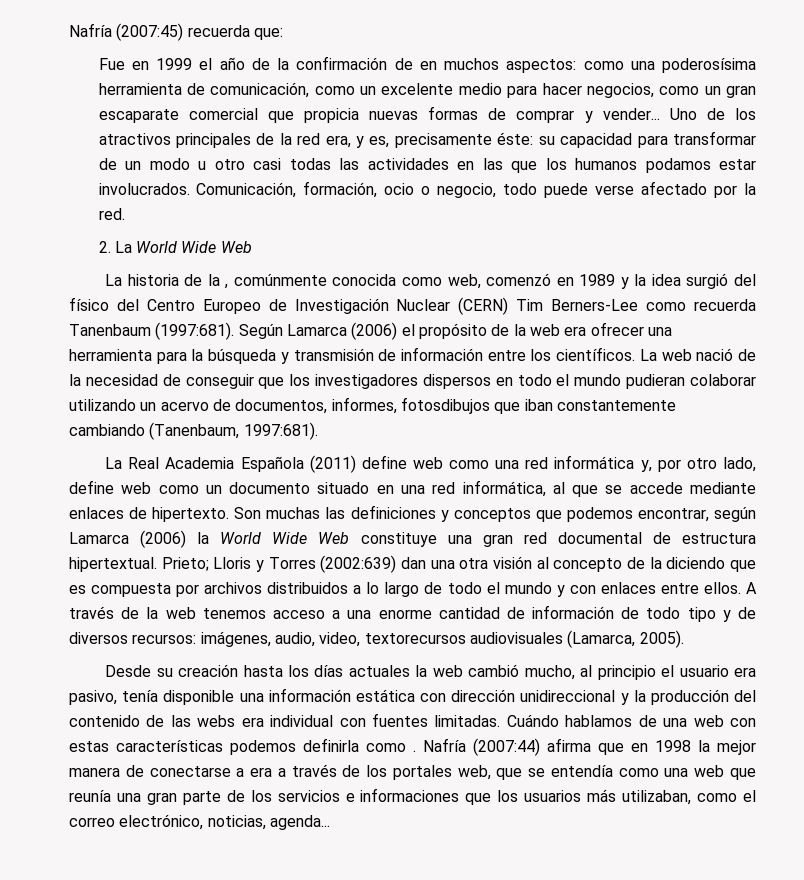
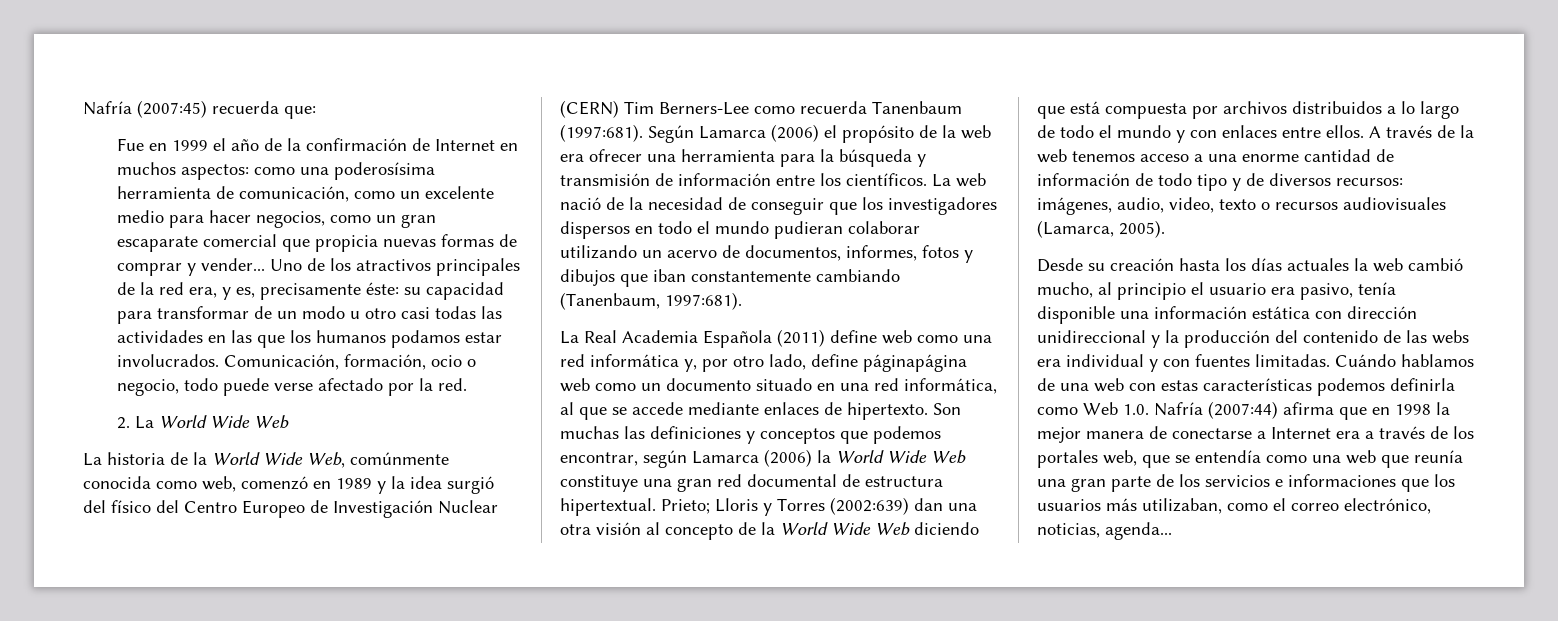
(413, 64) none -> [434,139,495,151] Internet
[224,284,229,289] , -> [212,452,345,468] World Wide Web,
[400,397,490,414] fotosdibujos -> [922,245,973,263] [560,269,615,286] fotos y dibujos
(114, 487) none -> [863,354,967,372] páginapágina
(662, 563) none -> [780,522,910,536] World Wide Web
[69,585,86,594] es -> [1070,101,1100,114] está
[364,633,466,644] textorecursos -> [1219,199,1338,210] texto o recursos
(334, 721) none -> [1149,359,1158,372] y
[413,750,416,752] . -> [1083,402,1149,415] Web 1.0.
(245, 772) none -> [1271,427,1331,439] Internet

